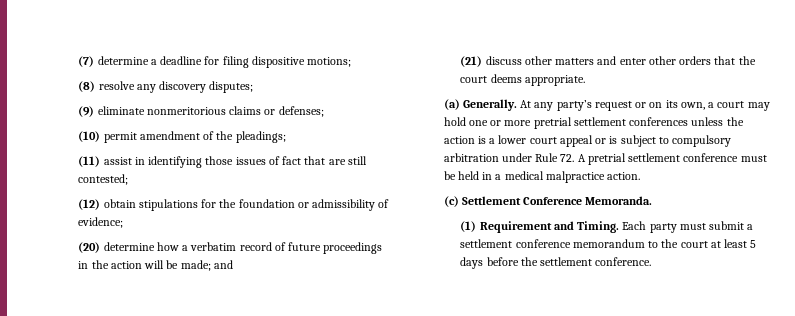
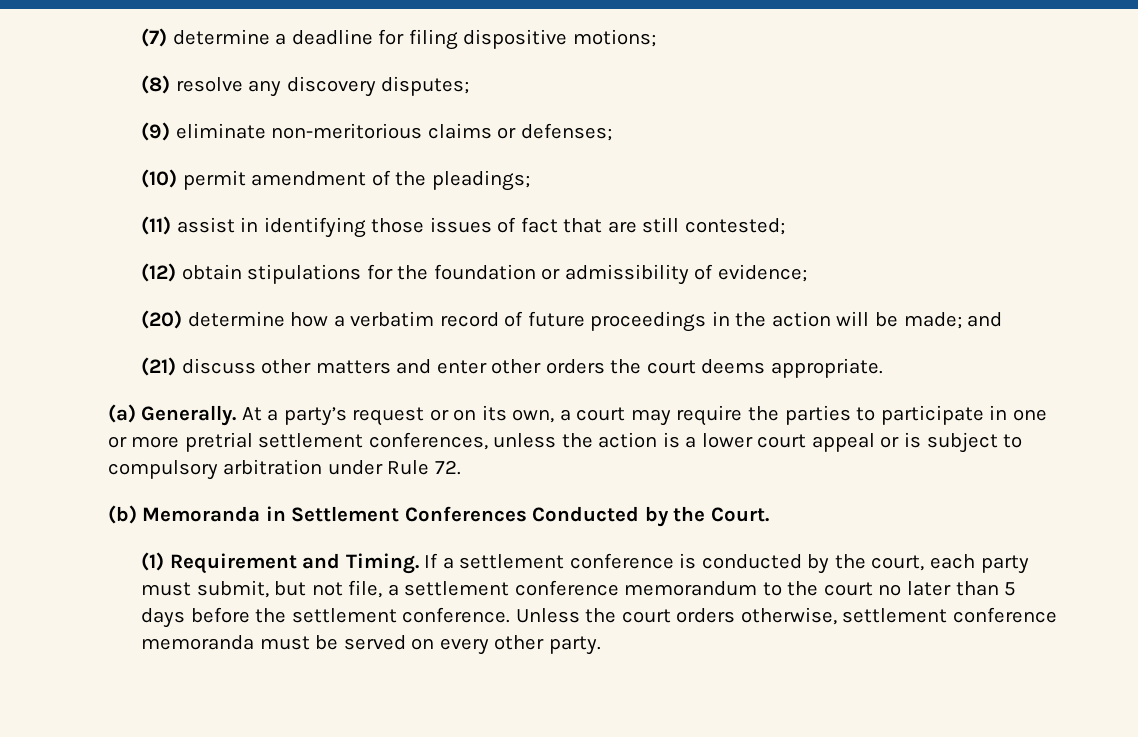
[146,107,226,115] nonmeritorious -> [271,123,423,139] non-meritorious
[714,56,736,65] that -> (605, 366) none
[534,102,554,111] any -> [267,409,279,421] a
[443,117,466,126] hold -> [676,405,1008,426] require the parties to participate in
[629,117,689,126] conferences -> [368,432,488,450] conferences,
[577,153,767,165] [443,171,641,183] [443,196,653,207] [460,221,745,233] A pretrial settlement conference must be held in a medical malpractice action. // (c) Settlement Conference Memoranda. // (1) Requirement and Timing. Each party must submit -> [107,505,769,527] [141,552,1029,574] [141,580,383,598] // (b) Memoranda in Settlement Conferences Conducted by the Court. // (1) Requirement and Timing. If a settlement conference is conducted by the court, each party must submit, but not file,
[710,239,748,248] at least -> [878,581,999,596] no later than
(652, 261) none -> [515,607,1057,625] [141,635,601,655] Unless the court orders otherwise, settlement conference memoranda must be served on every other party.

